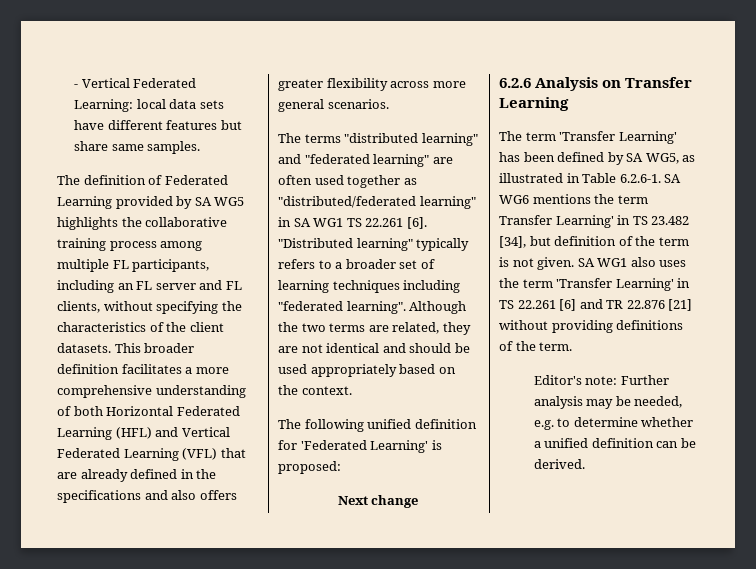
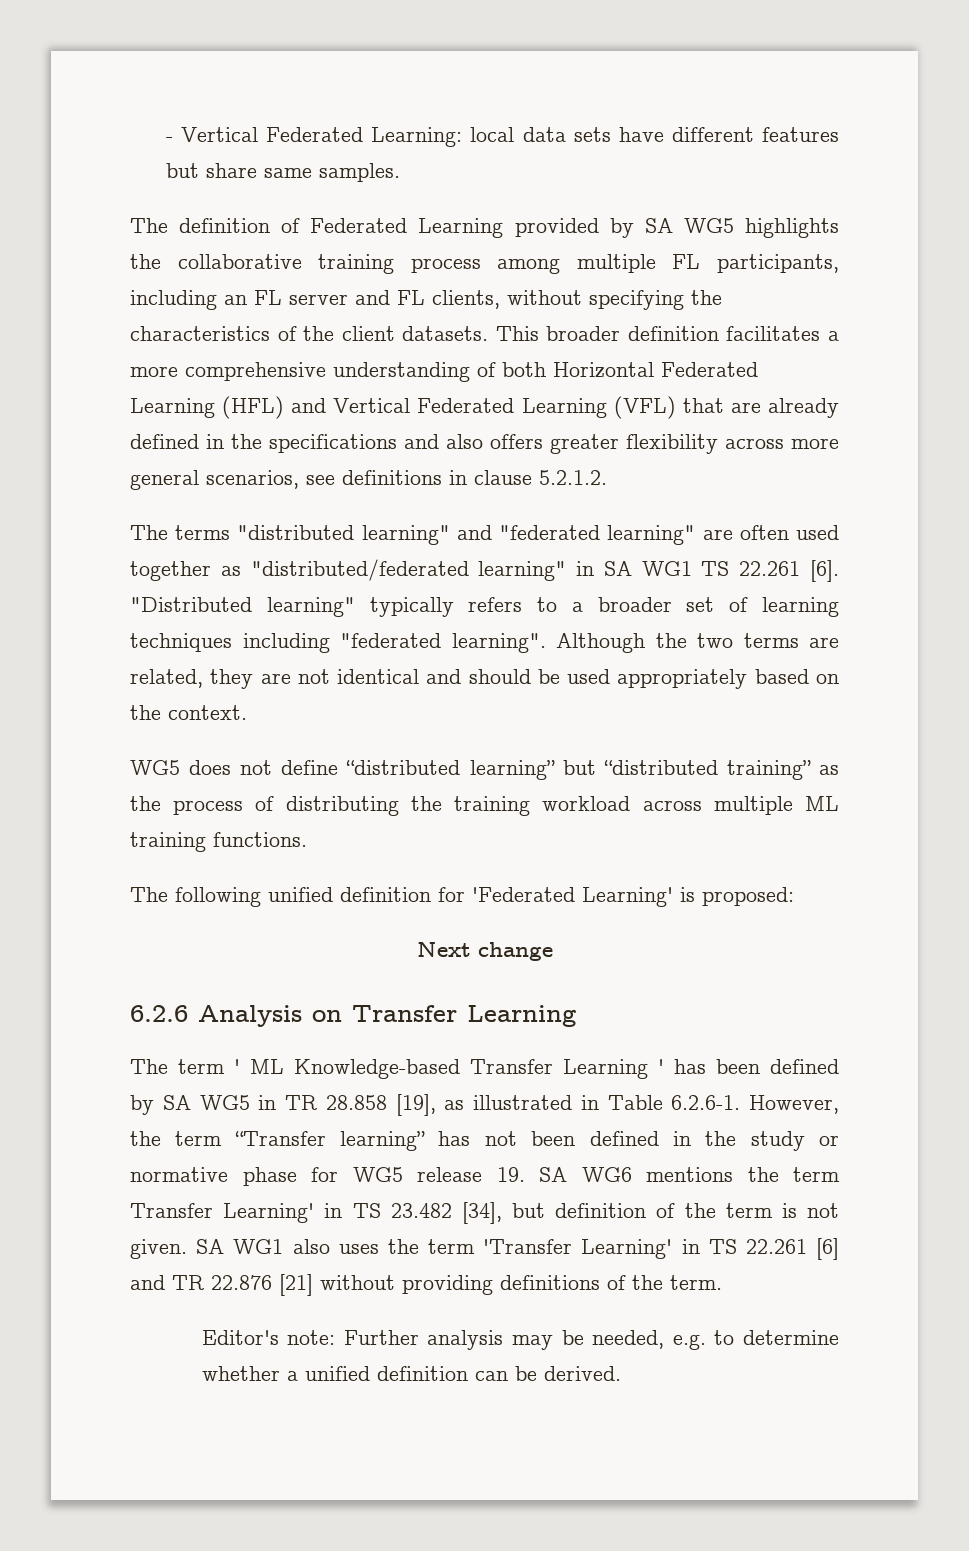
[327,99,389,109] scenarios. -> [206,470,607,489] scenarios, see definitions in clause 5.2.1.2.
(352, 390) none -> [130,760,839,780] [130,796,839,816] [130,832,307,852] // WG5 does not define “distributed learning” but “distributed training” as the process of distributing the training workload across multiple ML training functions.
[559,131,677,144] 'Transfer Learning' -> [234,1059,664,1079] ' ML Knowledge-based Transfer Learning '
[645,153,679,164] WG5, -> [199,1094,436,1116] WG5 in TR 28.858 [19],
(661, 178) none -> [749,1095,839,1114] [130,1131,840,1151] [130,1167,525,1186] However, the term “Transfer learning” has not been defined in the study or normative phase for WG5 release 19.

